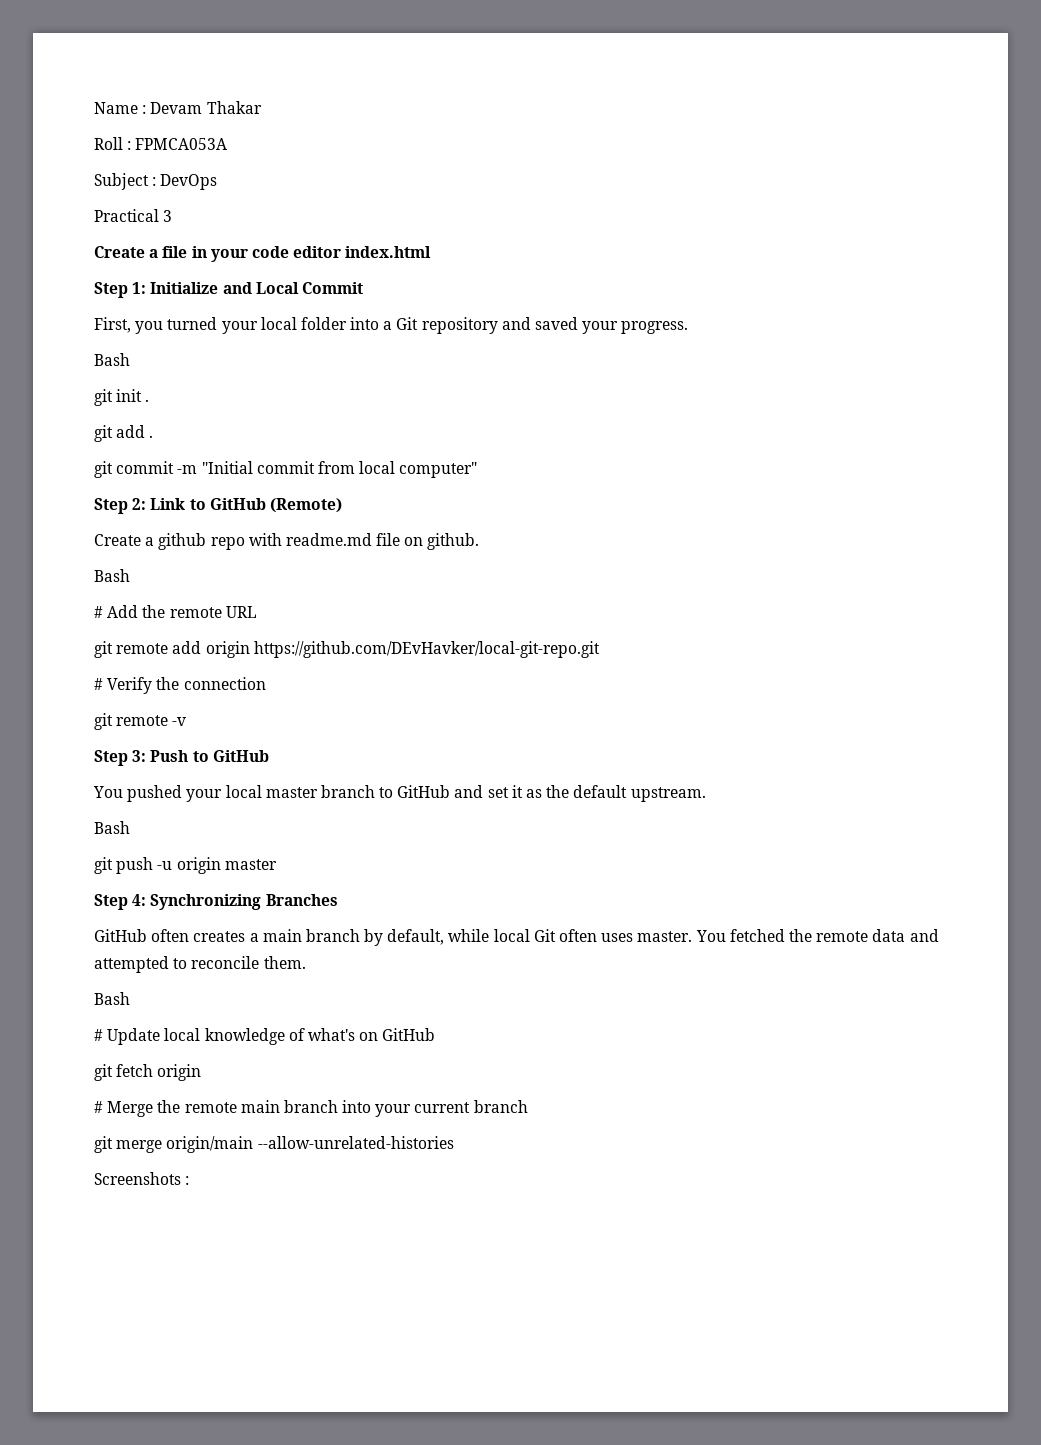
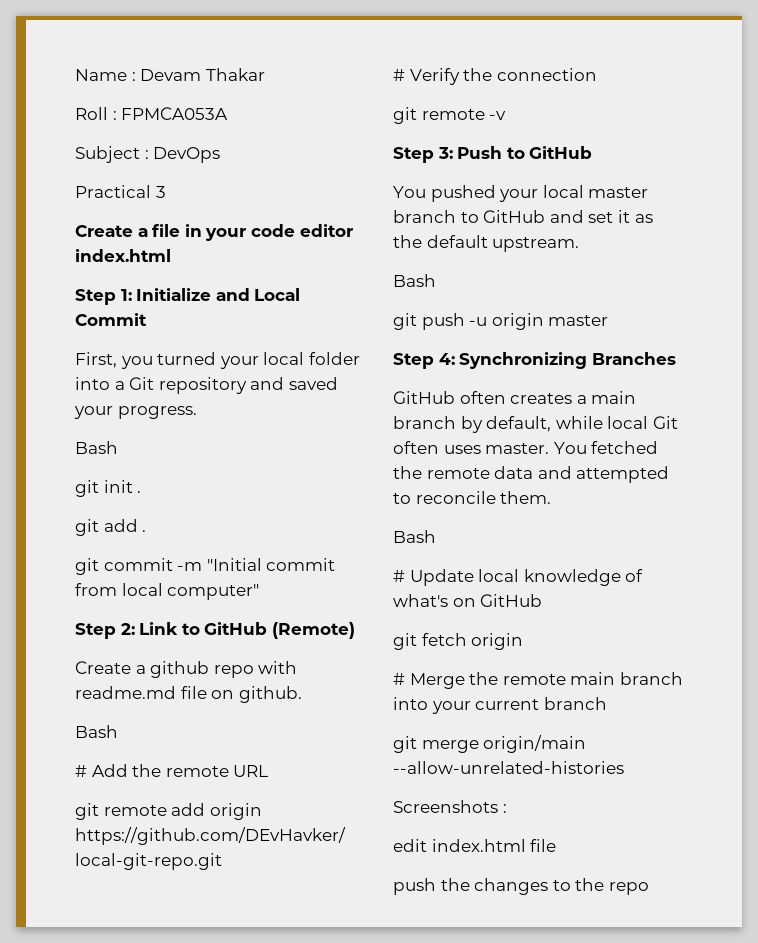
(190, 1180) none -> [393,839,557,852] [393,878,649,895] // edit index.html file // push the changes to the repo

